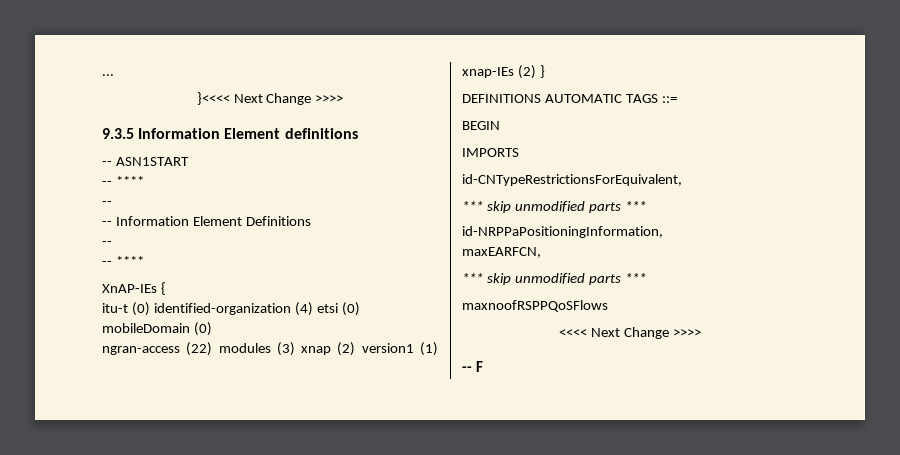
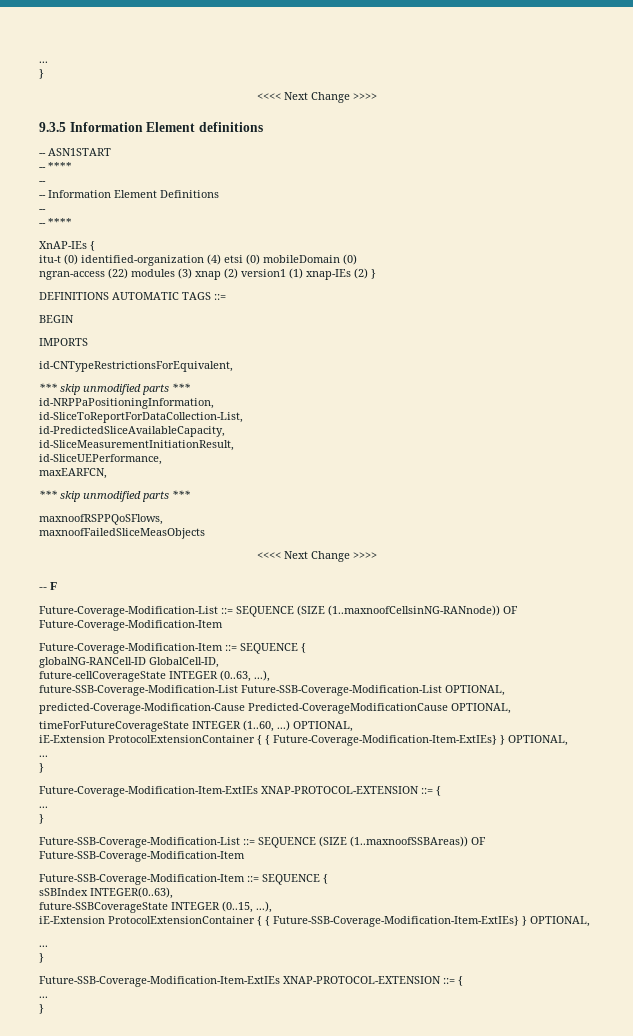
[102,74,114,76] [196,92,230,105] ... // }<<<< -> [39,61,48,63] [39,69,44,79] [256,93,281,100] ... // } // <<<<
(663, 232) none -> [39,412,243,423] [39,426,225,437] [39,440,234,451] [39,454,162,465] // id-SliceToReportForDataCollection-List, // id-PredictedSliceAvailableCapacity, // id-SliceMeasurementInitiationResult, // id-SliceUEPerformance,
[462,300,608,312] maxnoofRSPPQoSFlows -> [39,514,163,525] [39,528,205,539] maxnoofRSPPQoSFlows, // maxnoofFailedSliceMeasObjects
(483, 366) none -> [39,605,518,617] [39,620,223,631] [39,643,306,654] [39,657,219,668] [39,670,270,682] [39,685,505,696] [39,703,511,714] [39,720,353,732] [39,735,568,746] [39,755,48,757] [39,763,44,773] [39,786,441,797] [39,806,48,808] [39,814,44,824] [39,836,486,848] [39,851,245,862] [39,874,328,885] [39,887,173,899] [39,901,272,913] [39,916,590,927] [39,945,48,947] [39,953,44,963] [39,976,463,987] [39,996,48,998] [39,1004,44,1014] // Future-Coverage-Modification-List ::= SEQUENCE (SIZE (1..maxnoofCellsinNG-RANnode)) OF Future-Coverage-Modification-Item // Future-Coverage-Modification-Item ::= SEQUENCE { // globalNG-RANCell-ID GlobalCell-ID, // future-cellCoverageState INTEGER (0..63, ...), // future-SSB-Coverage-Modification-List Future-SSB-Coverage-Modification-List OPTIONAL, // predicted-Coverage-Modification-Cause Predicted-CoverageModificationCause OPTIONAL, // timeForFutureCoverageState INTEGER (1..60, ...) OPTIONAL, // iE-Extension ProtocolExtensionContainer { { Future-Coverage-Modification-Item-ExtIEs} } OPTIONAL, // ... // } // Future-Coverage-Modification-Item-ExtIEs XNAP-PROTOCOL-EXTENSION ::= { // ... // } // Future-SSB-Coverage-Modification-List ::= SEQUENCE (SIZE (1..maxnoofSSBAreas)) OF Future-SSB-Coverage-Modification-Item // Future-SSB-Coverage-Modification-Item ::= SEQUENCE { // sSBIndex INTEGER(0..63), // future-SSBCoverageState INTEGER (0..15, ...), // iE-Extension ProtocolExtensionContainer { { Future-SSB-Coverage-Modification-Item-ExtIEs} } OPTIONAL, // ... // } // Future-SSB-Coverage-Modification-Item-ExtIEs XNAP-PROTOCOL-EXTENSION ::= { // ... // }

